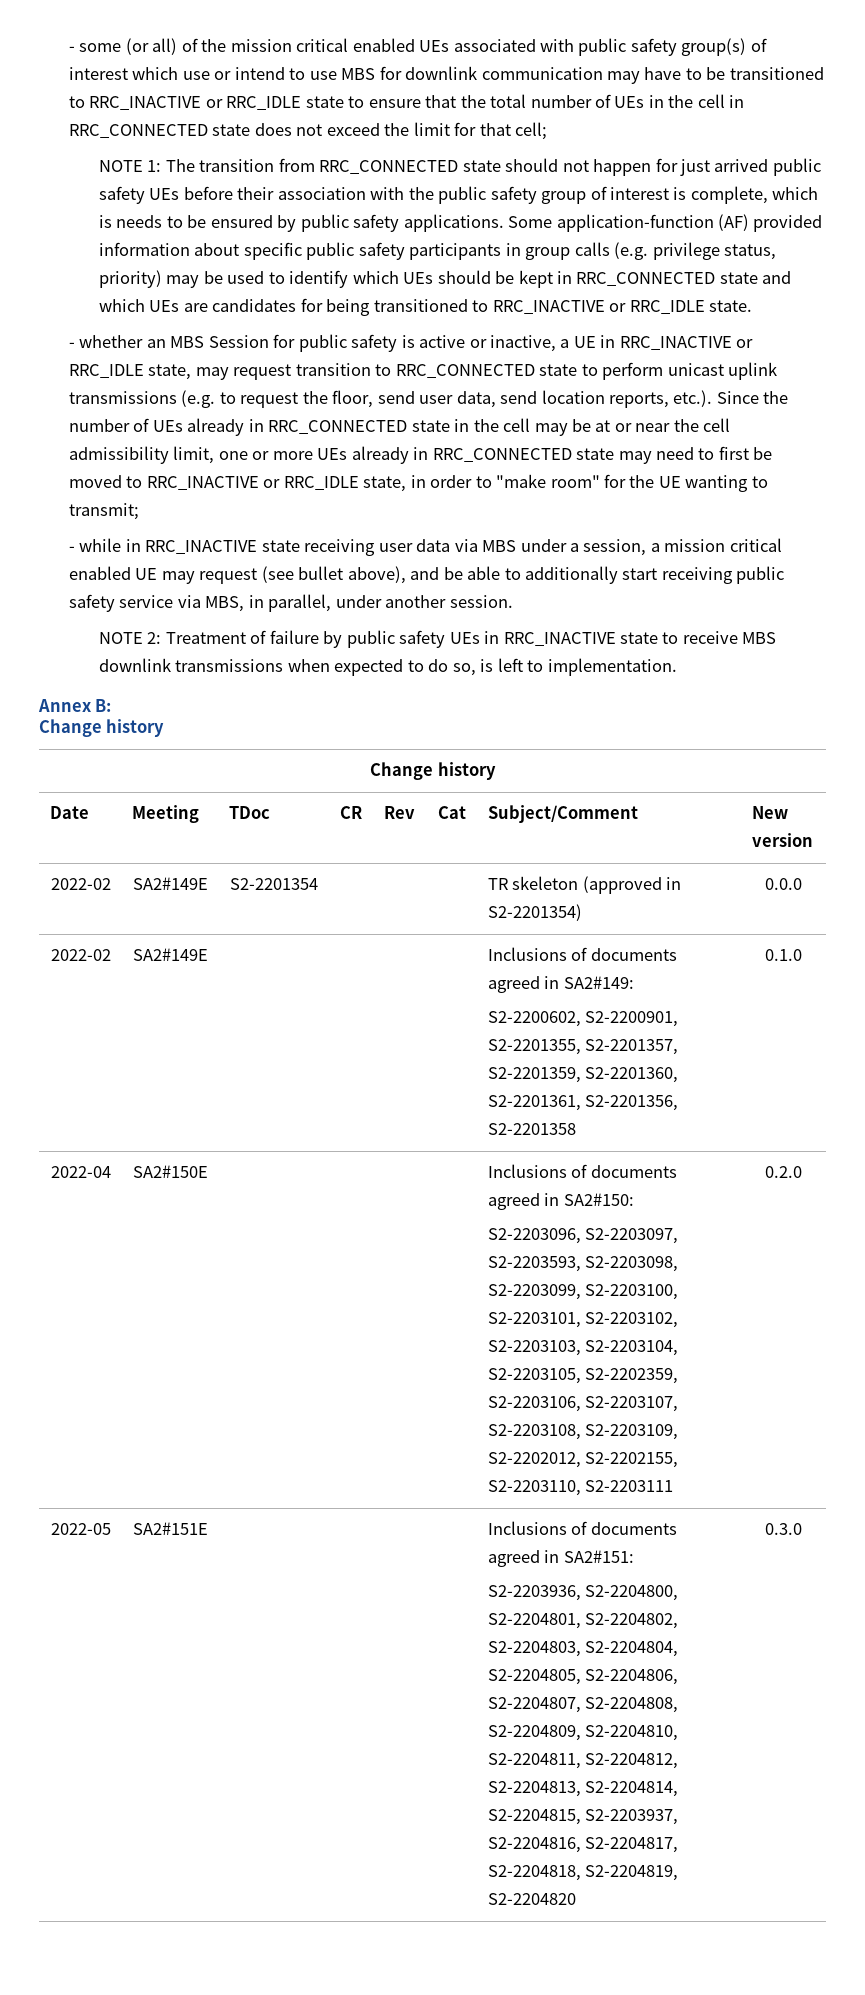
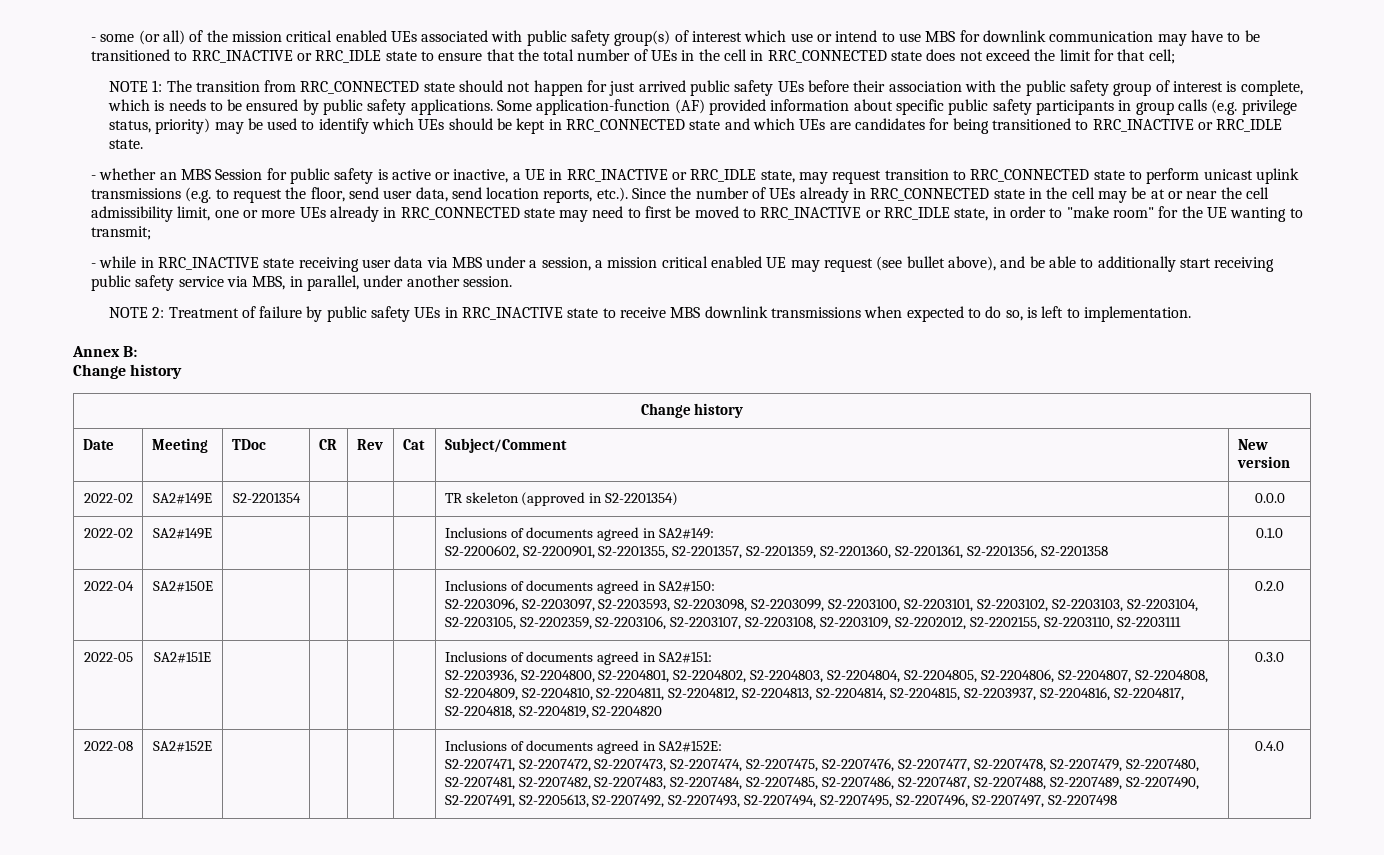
(802, 1529) none -> [83,741,133,751] [153,741,212,752] [444,740,723,754] [444,758,1199,772] [444,776,1199,790] [444,794,1117,808] [1255,741,1284,751] // 2022-08 | SA2#152E | | | | | Inclusions of documents agreed in SA2#152E: // S2-2207471, S2-2207472, S2-2207473, S2-2207474, S2-2207475, S2-2207476, S2-2207477, S2-2207478, S2-2207479, S2-2207480, S2-2207481, S2-2207482, S2-2207483, S2-2207484, S2-2207485, S2-2207486, S2-2207487, S2-2207488, S2-2207489, S2-2207490, S2-2207491, S2-2205613, S2-2207492, S2-2207493, S2-2207494, S2-2207495, S2-2207496, S2-2207497, S2-2207498 | 0.4.0

